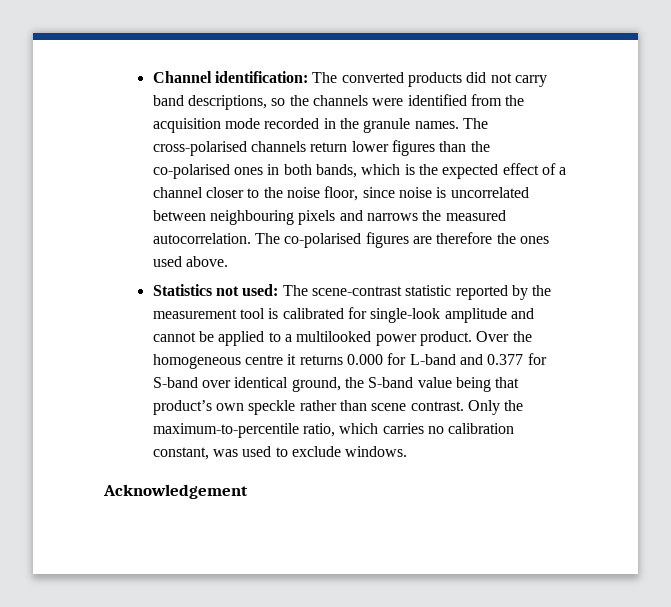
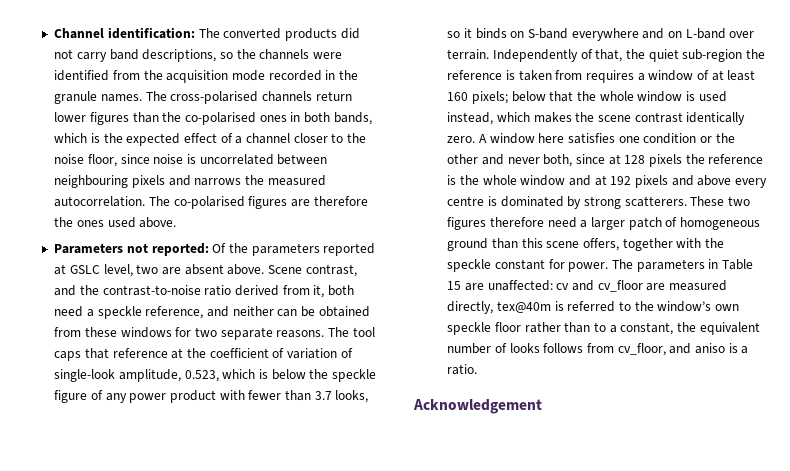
[152,284,552,300] [152,307,535,323] [152,331,532,346] [152,353,547,369] [152,377,520,392] [152,400,524,415] [152,423,515,438] [152,446,408,460] Statistics not used: The scene-contrast statistic reported by the measurement tool is calibrated for single-look amplitude and cannot be applied to a multilooked power product. Over the homogeneous centre it returns 0.000 for L-band and 0.377 for S-band over identical ground, the S-band value being that product’s own speckle rather than scene contrast. Only the maximum-to-percentile ratio, which carries no calibration constant, was used to exclude windows. -> [54,243,376,256] [54,264,357,277] [54,285,354,298] [54,306,370,319] [54,327,375,340] [54,348,353,361] [54,369,376,382] [54,390,369,403] [447,28,755,41] [447,49,765,62] [447,70,756,83] [447,91,727,104] [447,112,746,125] [447,133,735,144] [447,154,764,167] [447,175,767,188] [447,196,750,209] [447,217,760,230] [447,238,724,251] [447,259,753,272] [447,280,727,292] [447,301,739,314] [447,322,760,335] [447,343,749,356] [447,364,478,375] Parameters not reported: Of the parameters reported at GSLC level, two are absent above. Scene contrast, and the contrast-to-noise ratio derived from it, both need a speckle reference, and neither can be obtained from these windows for two separate reasons. The tool caps that reference at the coefficient of variation of single-look amplitude, 0.523, which is below the speckle figure of any power product with fewer than 3.7 looks, so it binds on S-band everywhere and on L-band over terrain. Independently of that, the quiet sub-region the reference is taken from requires a window of at least 160 pixels; below that the whole window is used instead, which makes the scene contrast identically zero. A window here satisfies one condition or the other and never both, since at 128 pixels the reference is the whole window and at 192 pixels and above every centre is dominated by strong scatterers. These two figures therefore need a larger patch of homogeneous ground than this scene offers, together with the speckle constant for power. The parameters in Table 15 are unaffected: cv and cv_floor are measured directly, tex@40m is referred to the window’s own speckle floor rather than to a constant, the equivalent number of looks follows from cv_floor, and aniso is a ratio.

